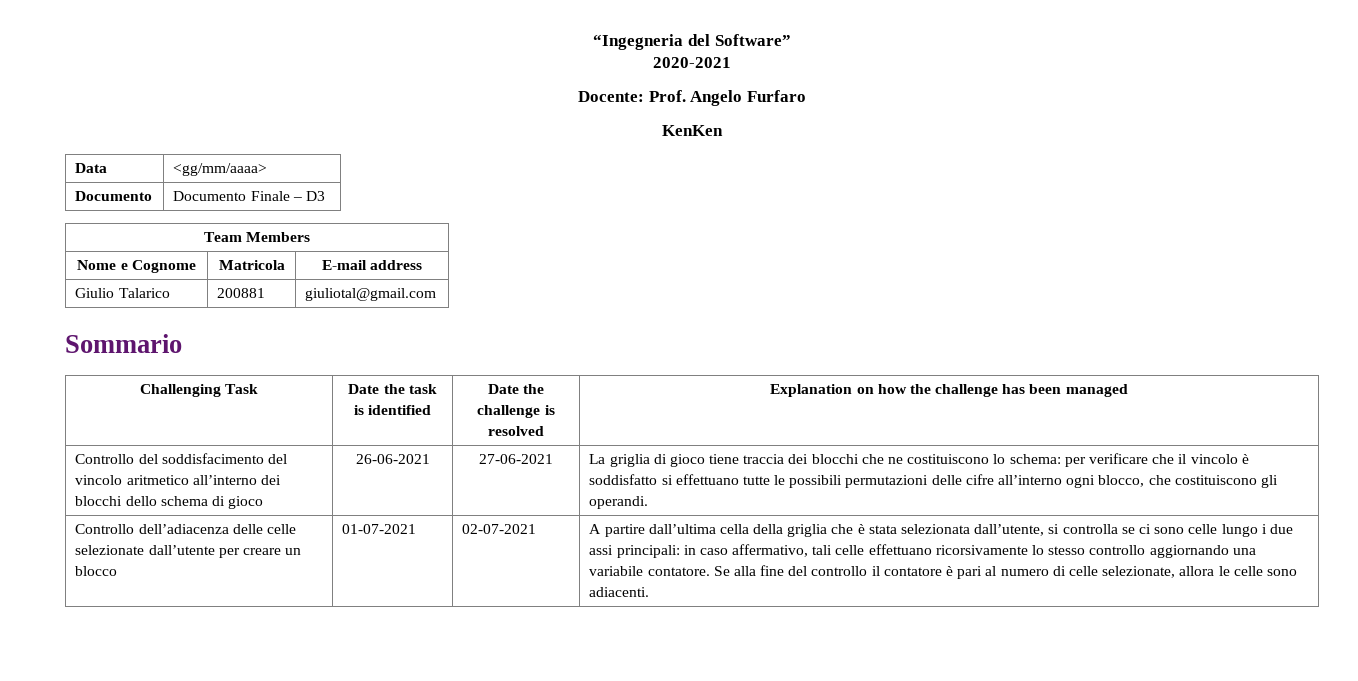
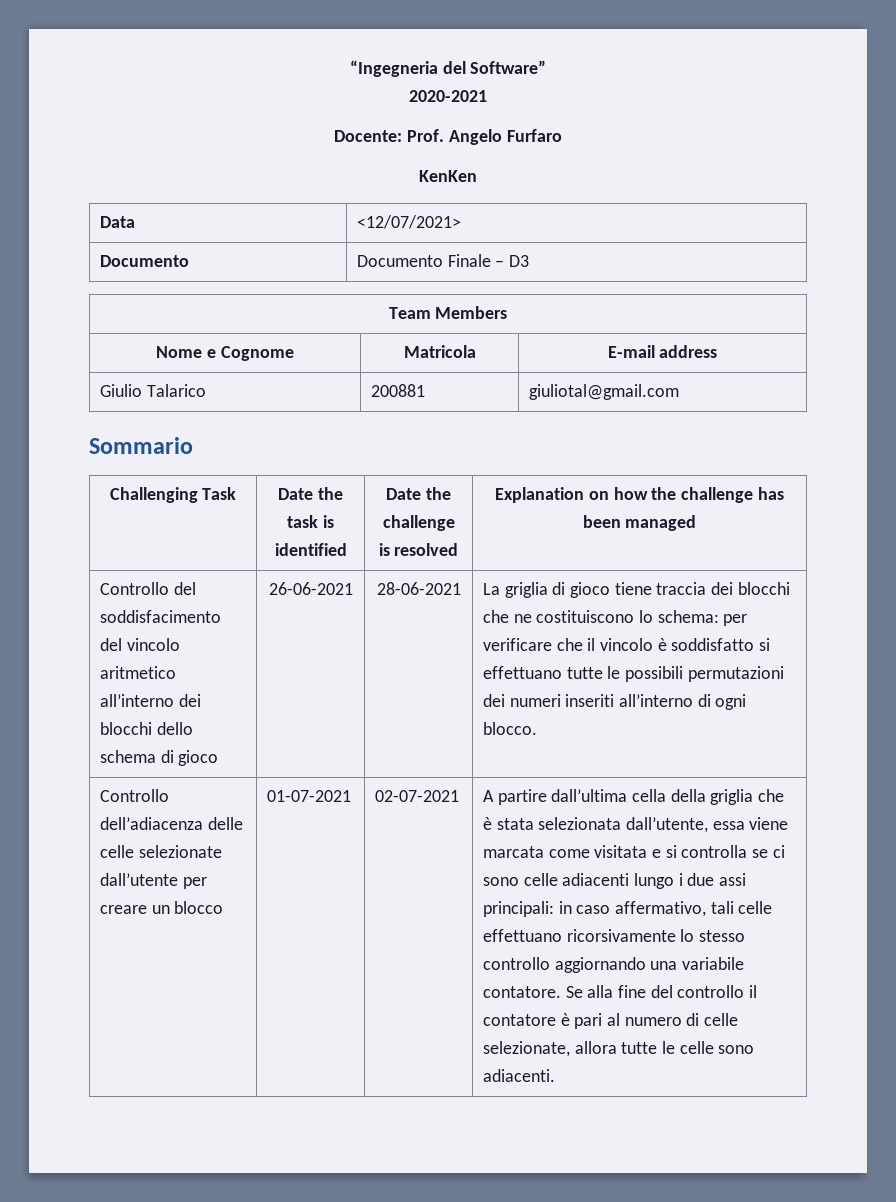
[173,163,268,176] <gg/mm/aaaa> -> [356,215,461,229] <12/07/2021>
[479,454,553,464] 27-06-2021 -> [376,582,461,595] 28-06-2021
[931,474,1278,488] [589,496,649,509] delle cifre all’interno ogni blocco, che costituiscono gli operandi. -> [482,694,747,710] [482,722,537,735] dei numeri inseriti all’interno di ogni blocco.
(1045, 530) none -> [712,817,789,830] [482,845,661,858] essa viene marcata come visitata e
(1218, 529) none -> [562,873,630,886] adiacenti
(1215, 571) none -> [621,1042,658,1054] tutte

